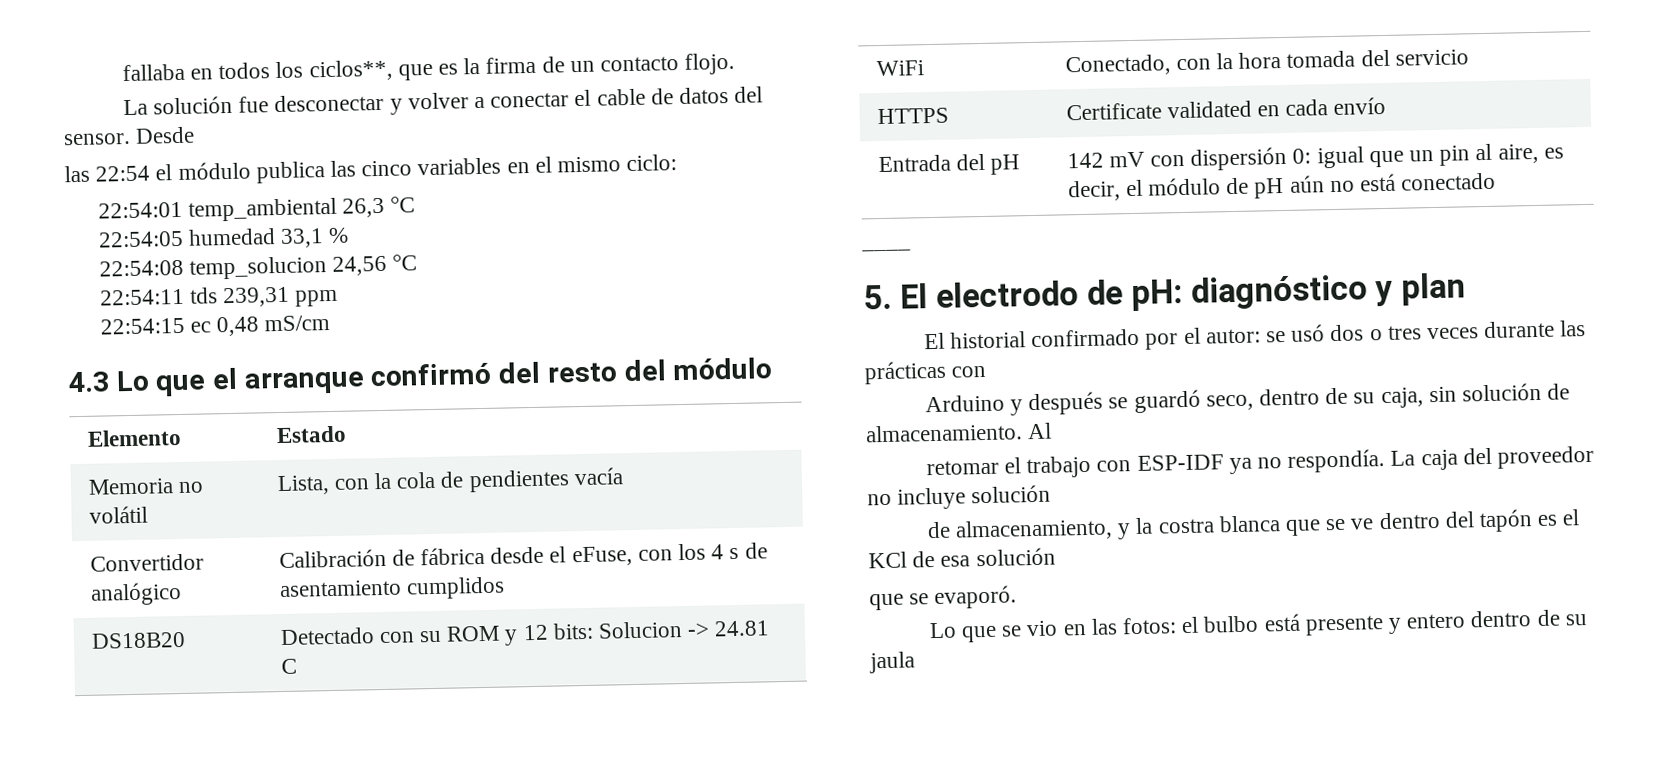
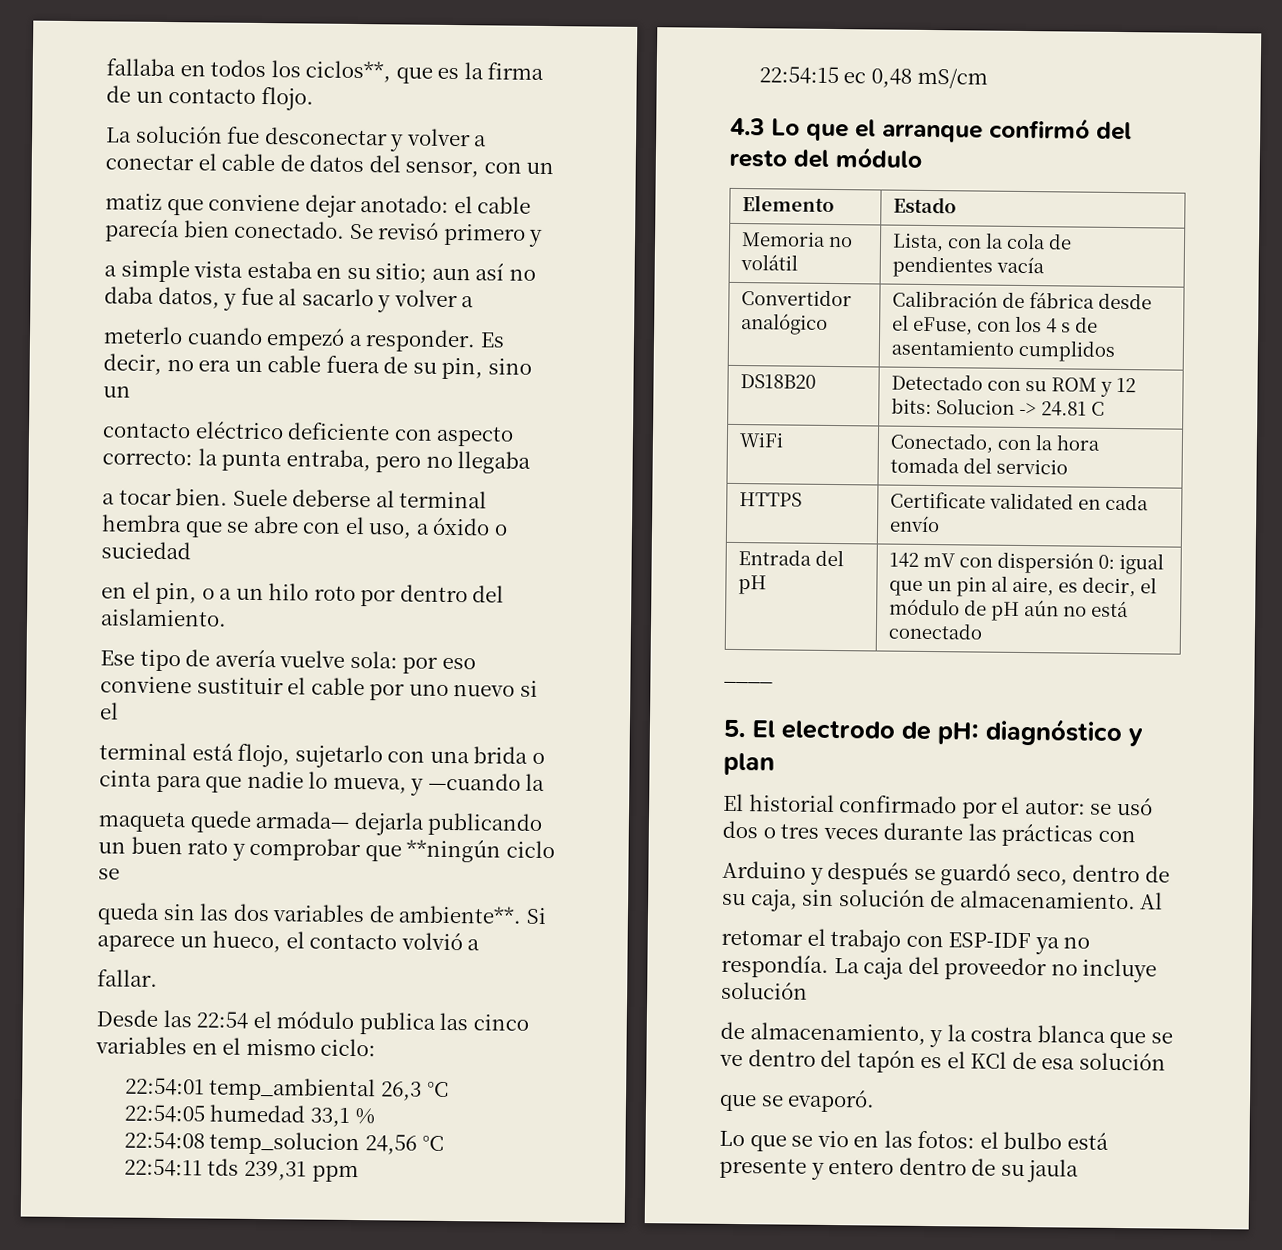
[63,132,131,146] sensor. -> [405,160,555,178] [105,193,532,218] [104,219,544,247] [104,259,536,284] [104,286,475,313] [103,326,505,353] [103,353,532,380] [103,385,131,398] [102,421,515,447] [102,448,532,474] [102,488,488,509] [101,514,508,539] [101,541,191,560] [101,581,505,607] [100,608,227,627] [100,649,476,674] [100,676,538,701] [99,702,119,720] [99,742,545,769] [99,770,546,796] [98,810,544,836] [98,836,555,863] [98,868,120,880] [97,902,547,925] [97,930,481,953] [97,969,158,987] sensor, con un // matiz que conviene dejar anotado: el cable parecía bien conectado. Se revisó primero y // a simple vista estaba en su sitio; aun así no daba datos, y fue al sacarlo y volver a // meterlo cuando empezó a responder. Es decir, no era un cable fuera de su pin, sino un // contacto eléctrico deficiente con aspecto correcto: la punta entraba, pero no llegaba // a tocar bien. Suele deberse al terminal hembra que se abre con el uso, a óxido o suciedad // en el pin, o a un hilo roto por dentro del aislamiento. // Ese tipo de avería vuelve sola: por eso conviene sustituir el cable por uno nuevo si el // terminal está flojo, sujetarlo con una brida o cinta para que nadie lo mueva, y —cuando la // maqueta quede armada— dejarla publicando un buen rato y comprobar que **ningún ciclo se // queda sin las dos variables de ambiente**. Si aparece un hueco, el contacto volvió a // fallar. //
(196, 135) // -> (158, 1018) none

